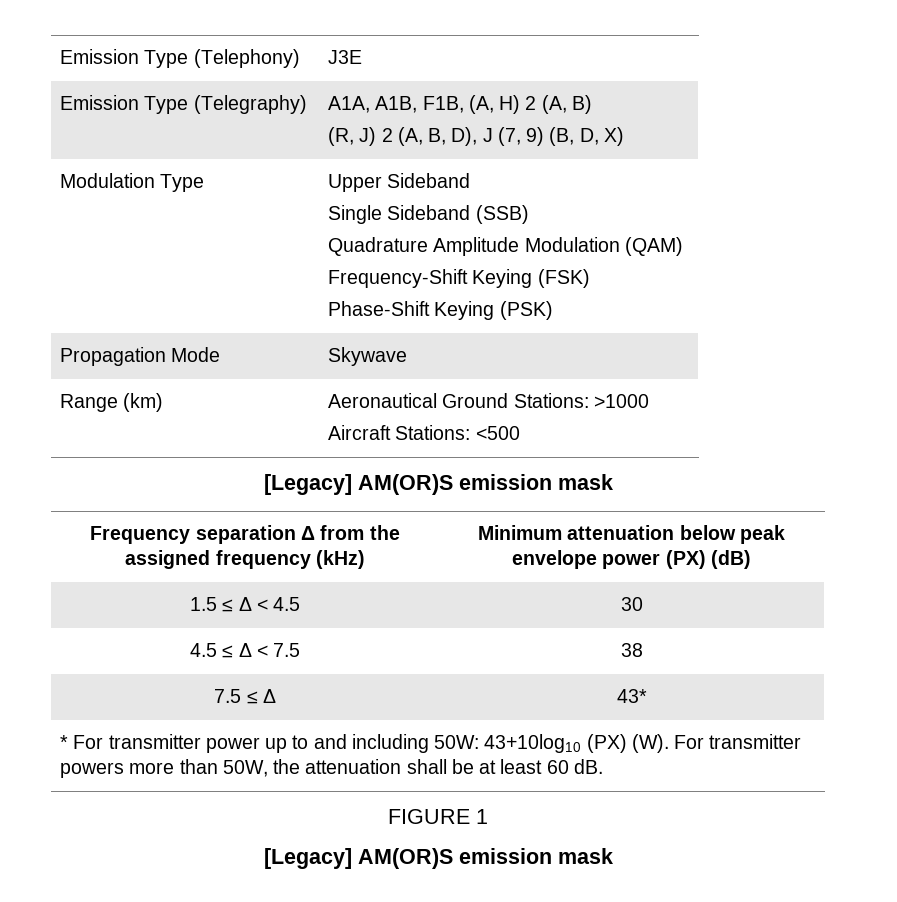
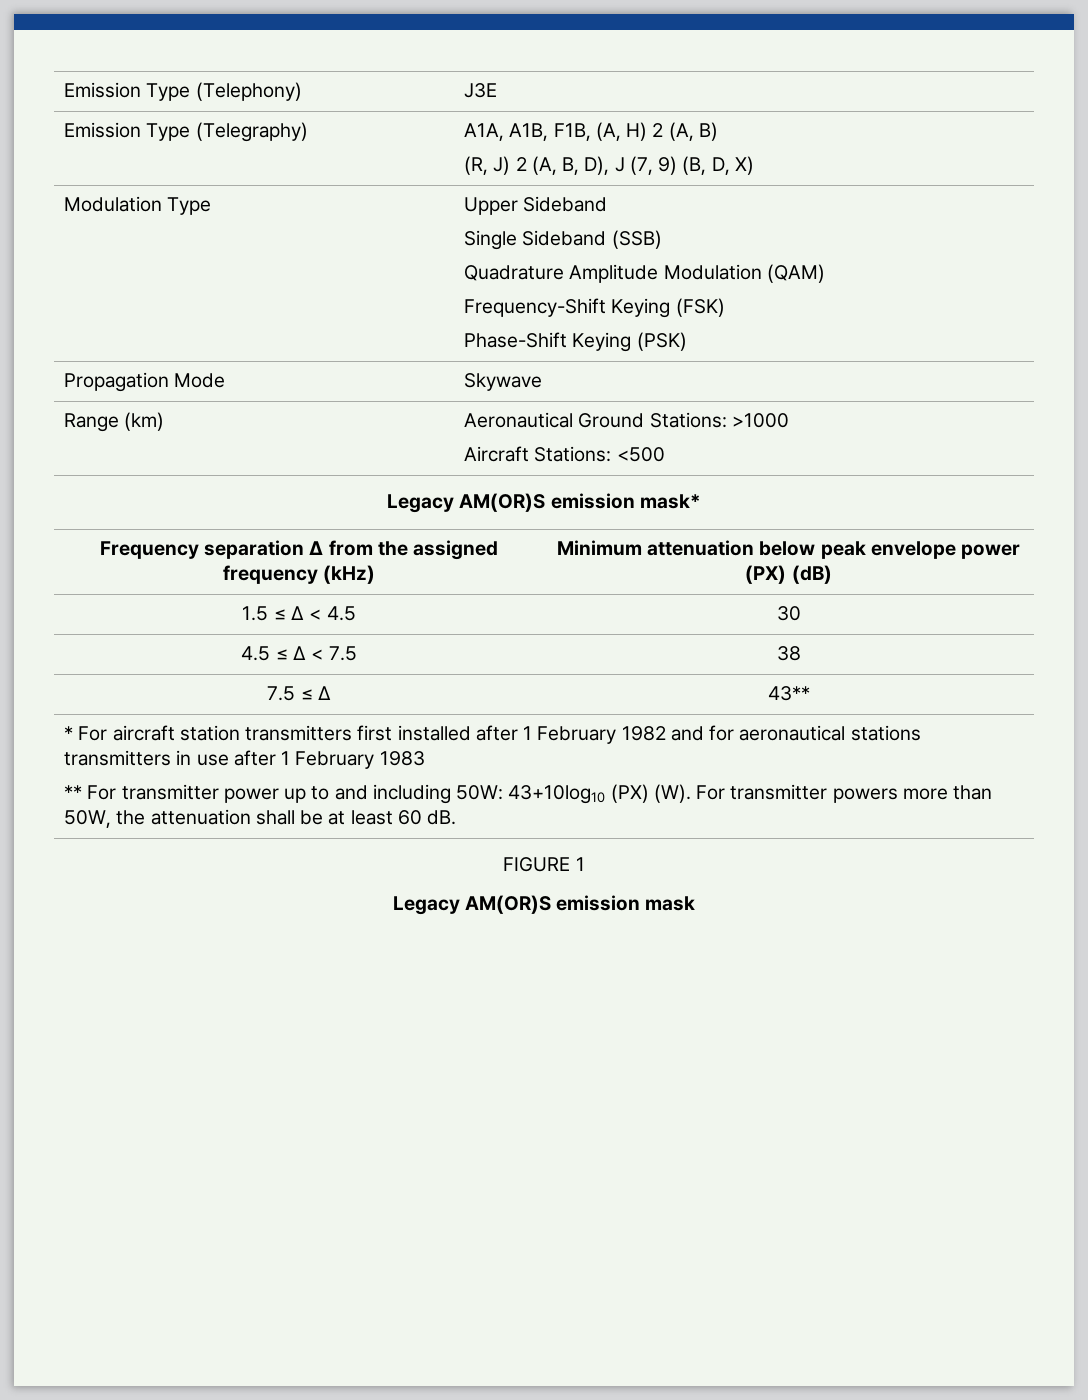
[263,474,613,495] [Legacy] AM(OR)S emission mask -> [387,493,701,513] Legacy AM(OR)S emission mask*
[616,689,647,703] 43* -> [767,686,810,701] 43**
(104, 742) none -> [112,725,921,744] [64,750,425,769] [64,785,117,800] aircraft station transmitters first installed after 1 February 1982 and for aeronautical stations transmitters in use after 1 February 1983 // ** For
[263,848,352,869] [Legacy] -> [392,896,460,915] Legacy

